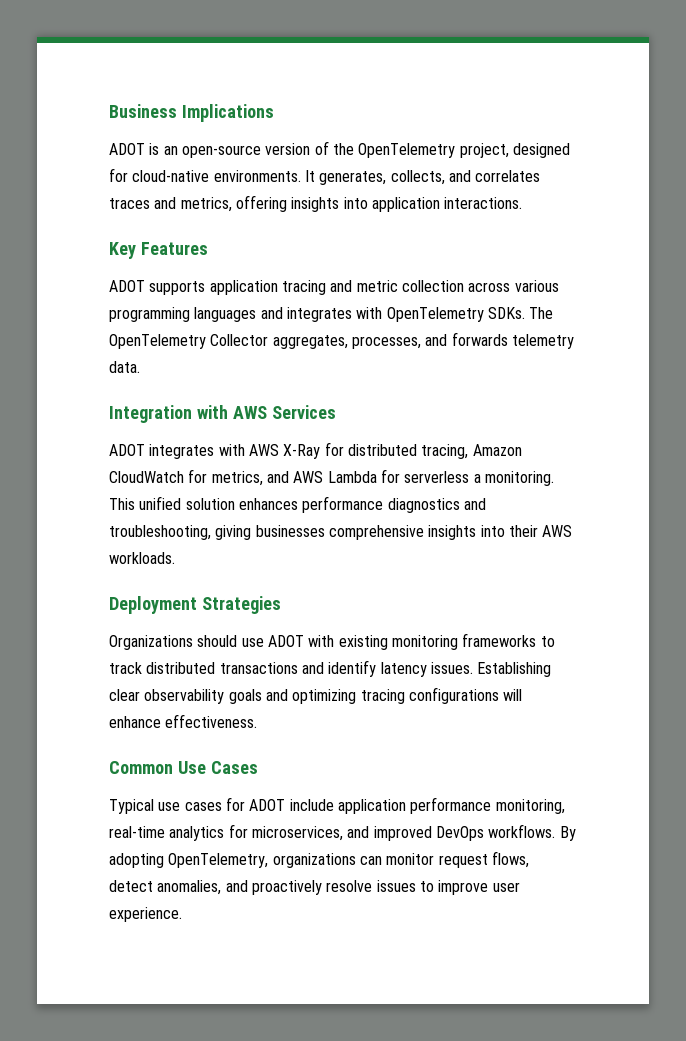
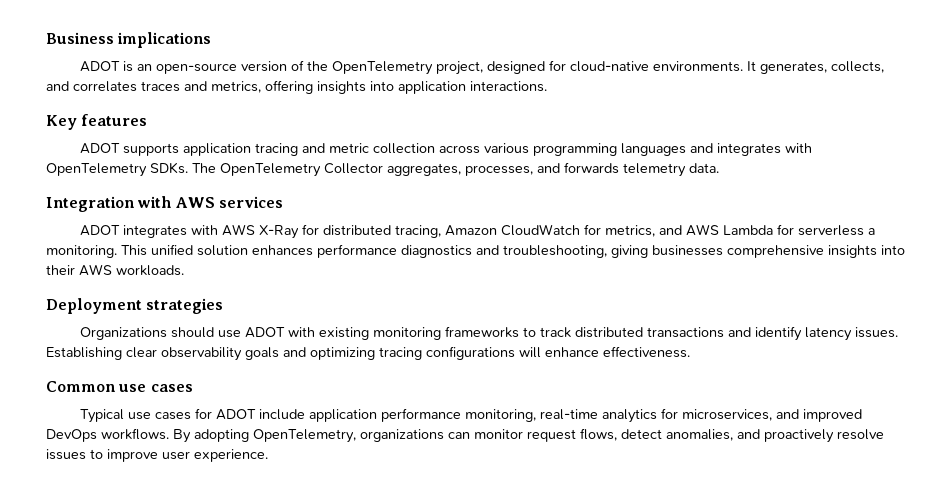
[181,104,274,122] Implications -> [117,32,212,48] implications
[140,242,208,255] Features -> [81,114,148,126] features
[271,405,336,419] Services -> [218,196,283,208] services
[201,596,281,614] Strategies -> [146,298,224,314] strategies
[177,761,258,774] Use Cases -> [118,384,193,392] use cases

